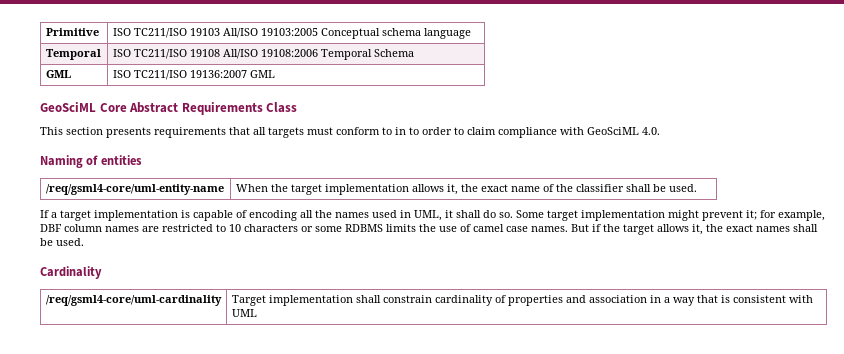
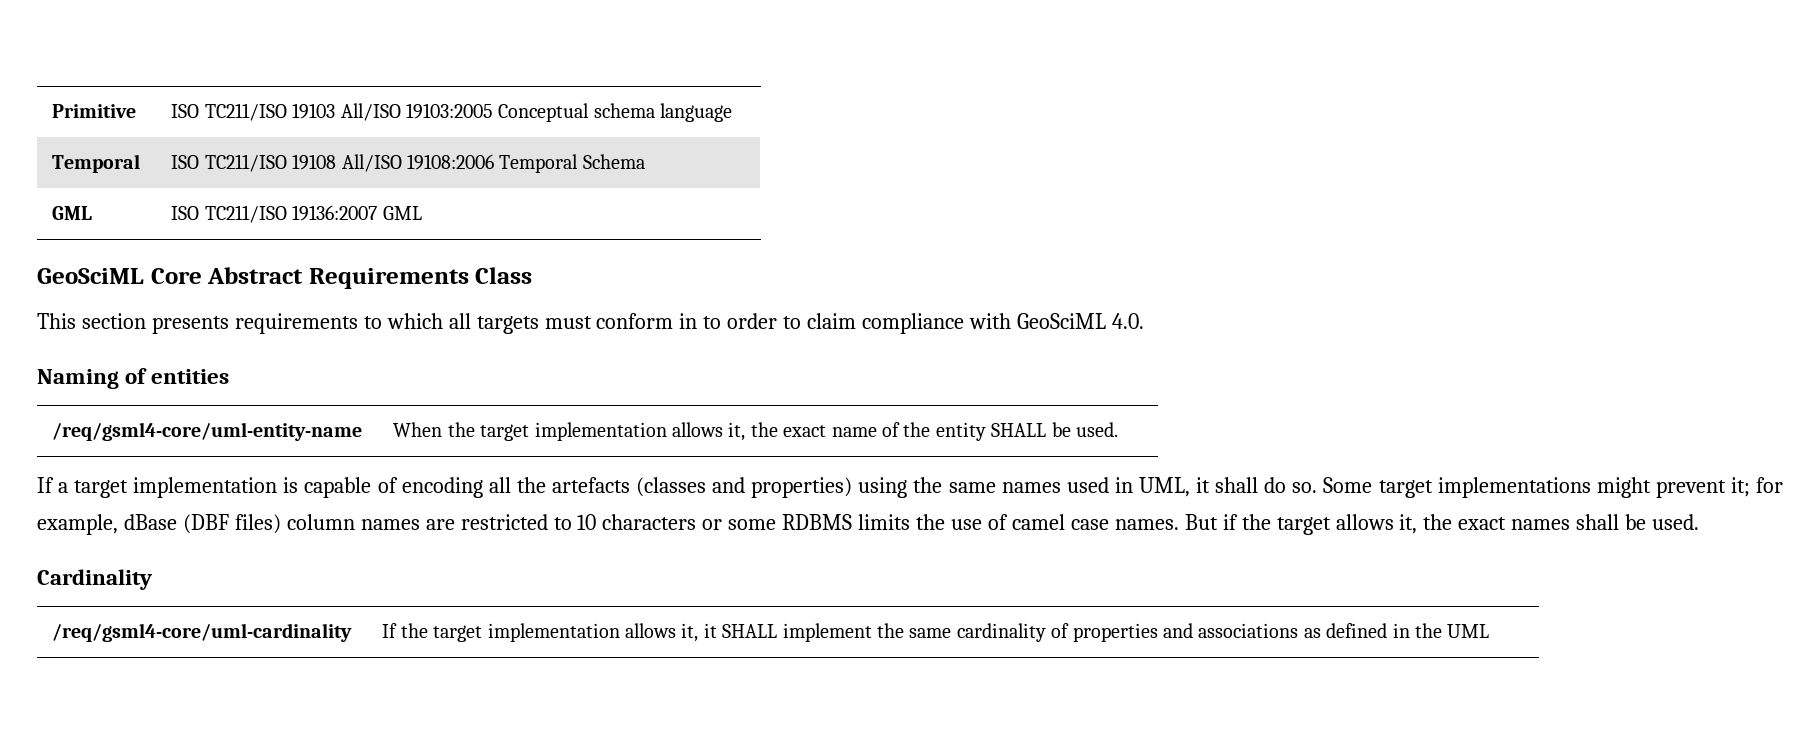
[229,127,250,135] that -> [363,313,443,329] to which
[382,127,392,135] to -> (674, 321) none
[575,184,651,192] classifier shall -> [935,422,1047,441] entity SHALL
(332, 214) none -> [551,477,996,498] artefacts (classes and properties) using the same
[581,210,665,221] implementation -> [1437,477,1591,498] implementations
[40,224,62,232] DBF -> [123,514,281,534] dBase (DBF files)
[231,295,813,306] Target implementation shall constrain cardinality of properties and association in a way that is consistent with -> [382,623,1442,642] If the target implementation allows it, it SHALL implement the same cardinality of properties and associations as defined in the

